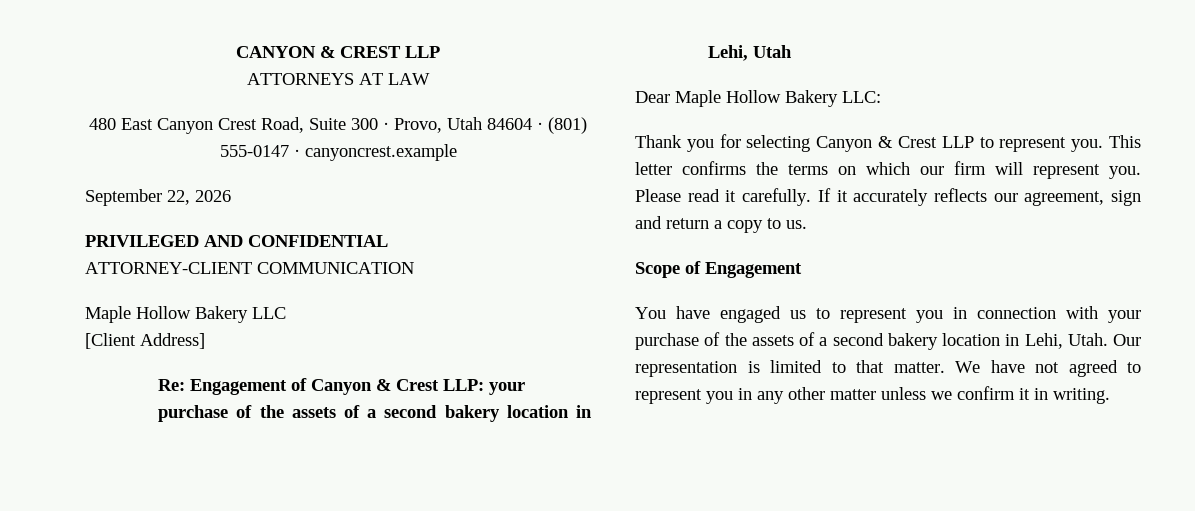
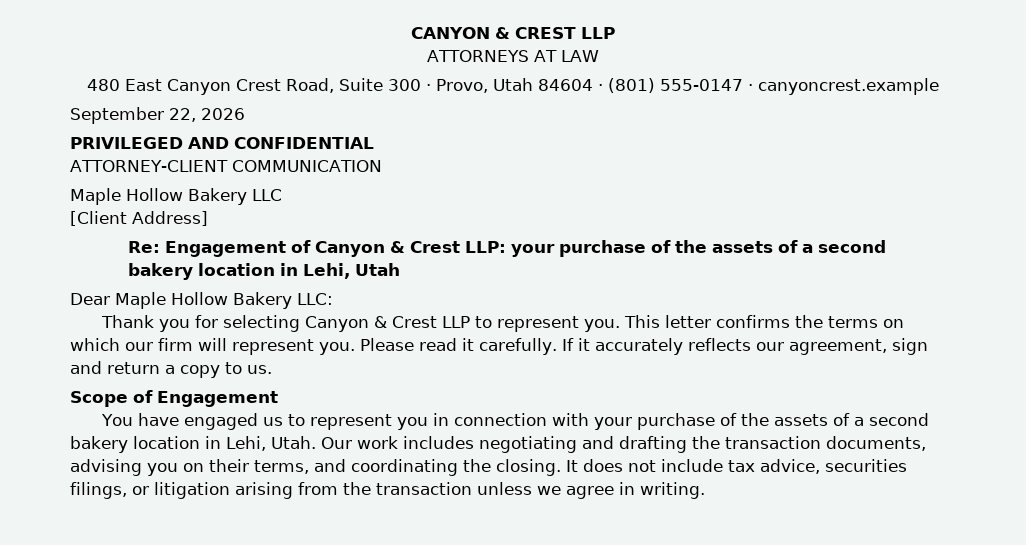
[635,360,1141,377] [635,386,1030,404] representation is limited to that matter. We have not agreed to represent you in any other matter unless we confirm it -> [357,436,926,453] [70,459,907,476] [70,482,614,499] work includes negotiating and drafting the transaction documents, advising you on their terms, and coordinating the closing. It does not include tax advice, securities filings, or litigation arising from the transaction unless we agree

